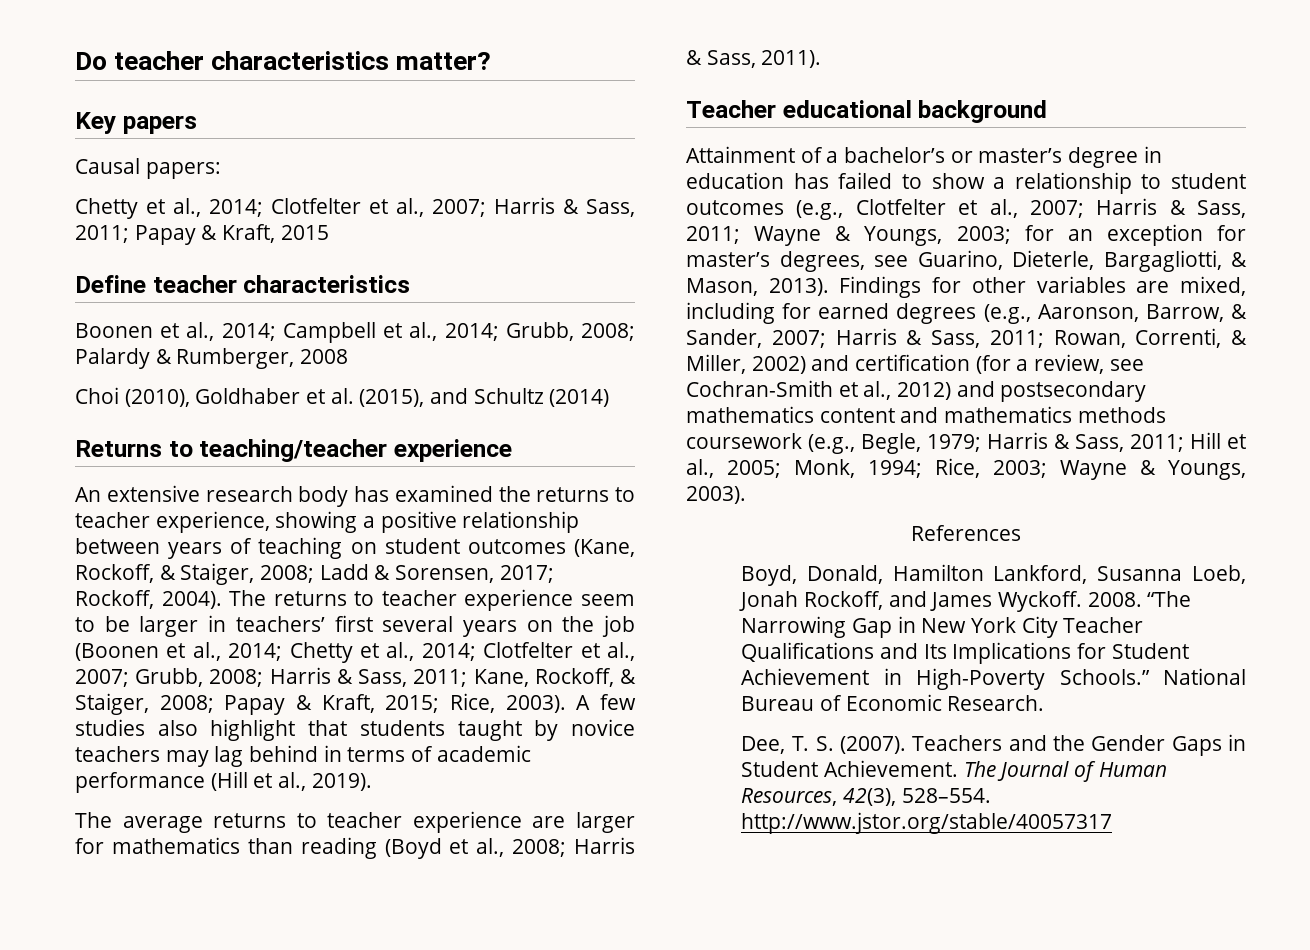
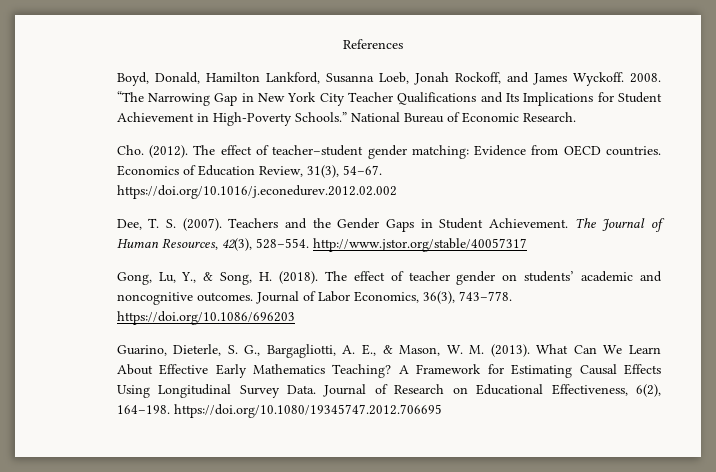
[75,51,492,70] [75,112,197,134] [75,158,221,179] [75,197,635,219] [75,224,329,245] [75,275,411,293] [75,322,635,343] [75,348,349,369] [75,387,610,407] [75,439,512,462] [75,485,635,507] [75,511,580,533] [75,537,635,559] [75,563,554,585] [75,589,635,611] [75,615,635,637] [75,642,635,663] [75,667,636,687] [75,693,636,715] [75,719,635,741] [75,745,531,767] [75,771,372,793] [75,811,635,833] [75,837,635,859] [686,50,822,68] [686,100,1048,123] [686,146,1162,168] [686,172,1246,194] [686,198,1246,220] [686,224,1246,246] [686,250,1247,272] [686,276,1246,298] [686,302,1247,324] [686,328,1247,348] [686,354,1144,374] [686,380,1147,402] [686,406,1166,423] [686,432,1246,454] [686,458,1247,480] [686,486,746,504] Do teacher characteristics matter? // Key papers // Causal papers: // Chetty et al., 2014; Clotfelter et al., 2007; Harris & Sass, 2011; Papay & Kraft, 2015 // Define teacher characteristics // Boonen et al., 2014; Campbell et al., 2014; Grubb, 2008; Palardy & Rumberger, 2008 // Choi (2010), Goldhaber et al. (2015), and Schultz (2014) // Returns to teaching/teacher experience // An extensive research body has examined the returns to teacher experience, showing a positive relationship between years of teaching on student outcomes (Kane, Rockoff, & Staiger, 2008; Ladd & Sorensen, 2017; Rockoff, 2004). The returns to teacher experience seem to be larger in teachers’ first several years on the job (Boonen et al., 2014; Chetty et al., 2014; Clotfelter et al., 2007; Grubb, 2008; Harris & Sass, 2011; Kane, Rockoff, & Staiger, 2008; Papay & Kraft, 2015; Rice, 2003). A few studies also highlight that students taught by novice teachers may lag behind in terms of academic performance (Hill et al., 2019). // The average returns to teacher experience are larger for mathematics than reading (Boyd et al., 2008; Harris & Sass, 2011). // Teacher educational background // Attainment of a bachelor’s or master’s degree in education has failed to show a relationship to student outcomes (e.g., Clotfelter et al., 2007; Harris & Sass, 2011; Wayne & Youngs, 2003; for an exception for master’s degrees, see Guarino, Dieterle, Bargagliotti, & Mason, 2013). Findings for other variables are mixed, including for earned degrees (e.g., Aaronson, Barrow, & Sander, 2007; Harris & Sass, 2011; Rowan, Correnti, & Miller, 2002) and certification (for a review, see Cochran-Smith et al., 2012) and postsecondary mathematics content and mathematics methods coursework (e.g., Begle, 1979; Harris & Sass, 2011; Hill et al., 2005; Monk, 1994; Rice, 2003; Wayne & Youngs, 2003). // -> (342, 44) none
(1045, 703) none -> [116,145,661,159] [116,165,382,178] [116,185,397,199] // Cho. (2012). The effect of teacher–student gender matching: Evidence from OECD countries. Economics of Education Review, 31(3), 54–67. https://doi.org/10.1016/j.econedurev.2012.02.002
(1113, 823) none -> [116,271,662,285] [116,291,512,305] [116,311,295,325] [116,344,662,358] [116,364,661,378] [116,384,661,398] [116,404,442,418] // Gong, Lu, Y., & Song, H. (2018). The effect of teacher gender on students’ academic and noncognitive outcomes. Journal of Labor Economics, 36(3), 743–778. https://doi.org/10.1086/696203 // Guarino, Dieterle, S. G., Bargagliotti, A. E., & Mason, W. M. (2013). What Can We Learn About Effective Early Mathematics Teaching? A Framework for Estimating Causal Effects Using Longitudinal Survey Data. Journal of Research on Educational Effectiveness, 6(2), 164–198. https://doi.org/10.1080/19345747.2012.706695

